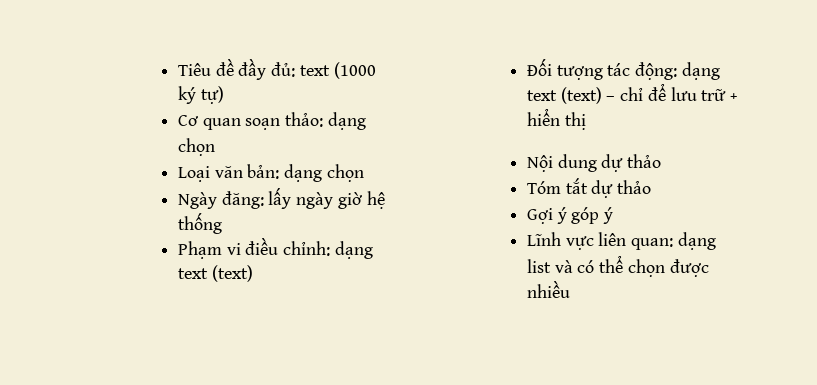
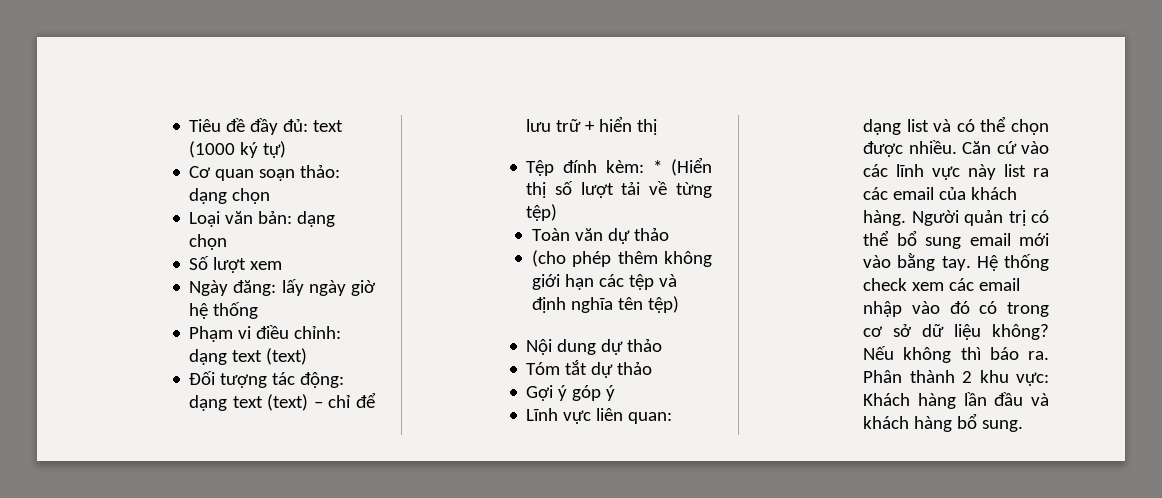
(364, 173) none -> [189,256,283,273] // Số lượt xem
(586, 121) none -> [526,157,712,176] [526,181,712,198] [526,204,558,221] [532,228,670,244] [532,250,712,267] [532,274,678,290] [532,296,680,313] // Tệp đính kèm: * (Hiển thị số lượt tải về từng tệp) // Toàn văn dự thảo // (cho phép thêm không giới hạn các tệp và định nghĩa tên tệp)
[527,280,571,298] nhiều -> [908,140,1049,154] [863,164,1049,180] [863,187,1018,200] [863,210,1049,226] [863,230,1049,249] [863,253,1049,271] [863,278,1021,291] [863,301,1049,317] [863,324,1049,340] [863,346,1049,363] [863,370,1049,386] [863,392,1049,409] [863,413,1024,432] nhiều. Căn cứ vào các lĩnh vực này list ra các email của khách hàng. Người quản trị có thể bổ sung email mới vào bằng tay. Hệ thống check xem các email nhập vào đó có trong cơ sở dữ liệu không? Nếu không thì báo ra. Phân thành 2 khu vực: Khách hàng lần đầu và khách hàng bổ sung.

